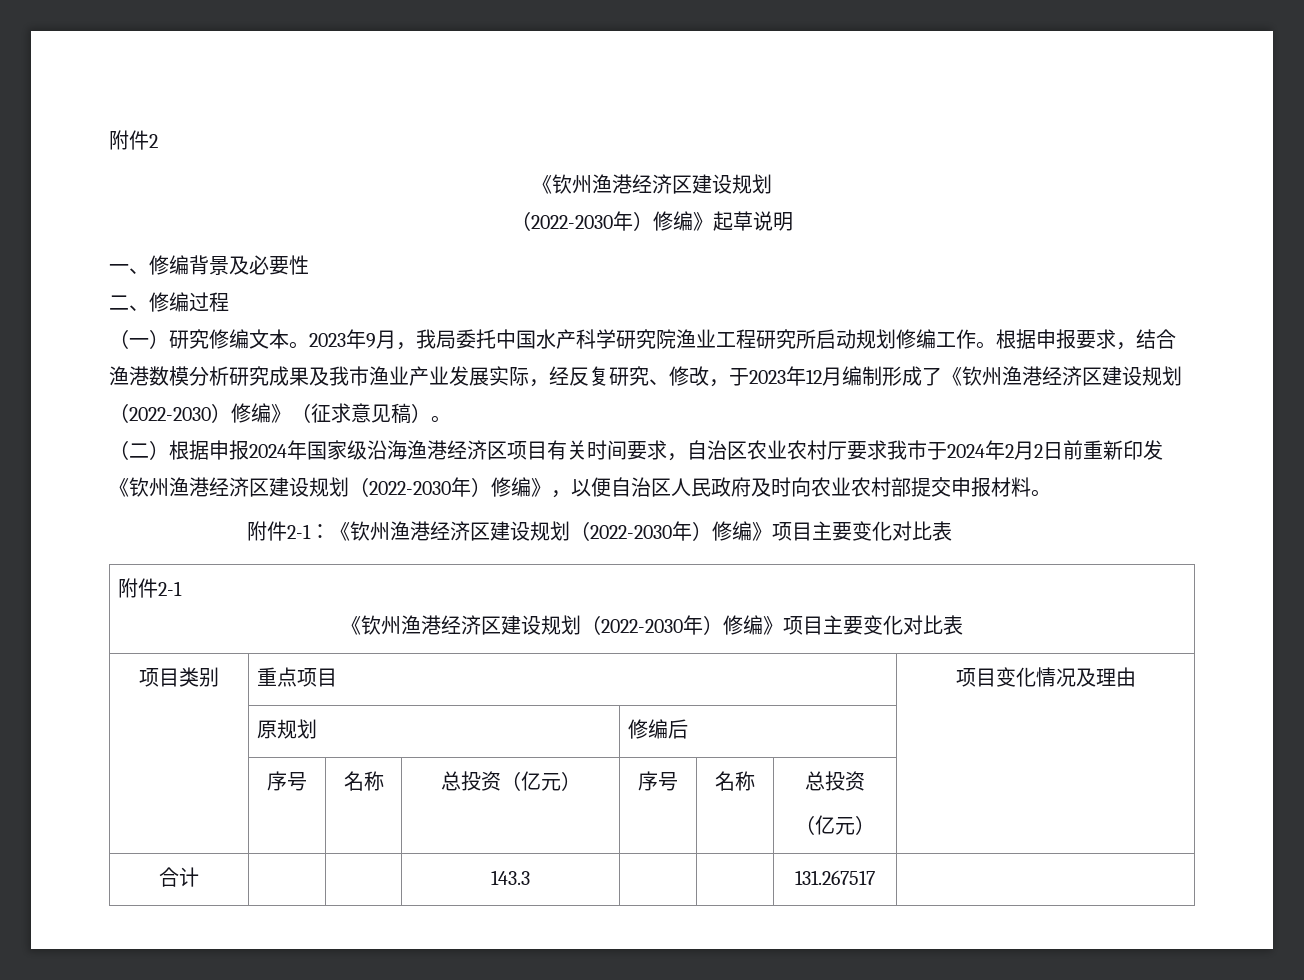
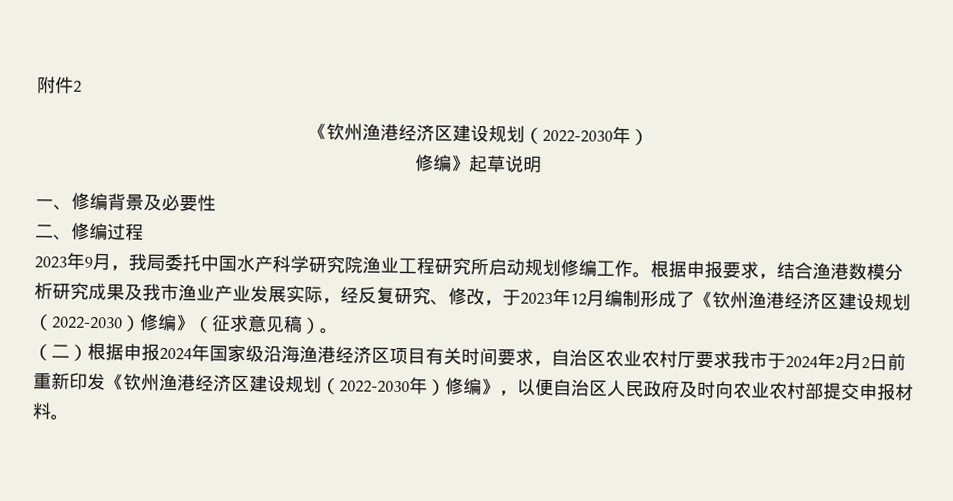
[511,211,653,231] // （2022-2030年） -> [523,126,649,146] （2022-2030年） //
[109,329,309,349] （一）研究修编文本。 -> (144, 232) none
[246,521,952,541] [117,578,182,598] [341,615,963,635] [139,667,219,687] [256,667,337,687] [955,667,1136,687] [256,719,317,739] [627,719,688,739] [267,771,307,791] [343,771,384,791] [440,771,581,791] [638,771,678,791] [715,771,755,791] [805,771,865,791] [795,815,875,835] [159,867,199,887] [491,870,530,885] [795,870,875,885] // 附件2-1：《钦州渔港经济区建设规划（2022-2030年）修编》项目主要变化对比表 // 附件2-1 // 《钦州渔港经济区建设规划（2022-2030年）修编》项目主要变化对比表 // 项目类别 | 重点项目 | 项目变化情况及理由 // | 原规划 | 修编后 | // | 序号 | 名称 | 总投资（亿元） | 序号 | 名称 | 总投资 // （亿元） | // 合计 | | | 143.3 | | | 131.267517 | -> (69, 417) none

